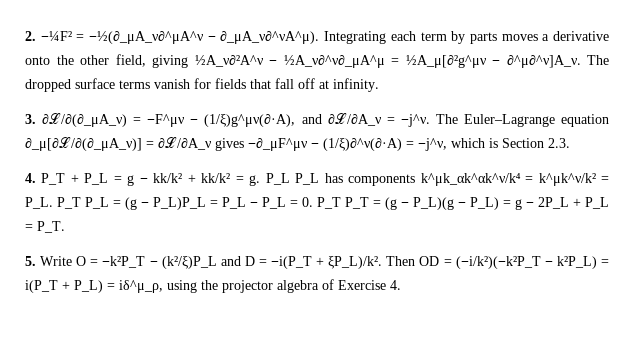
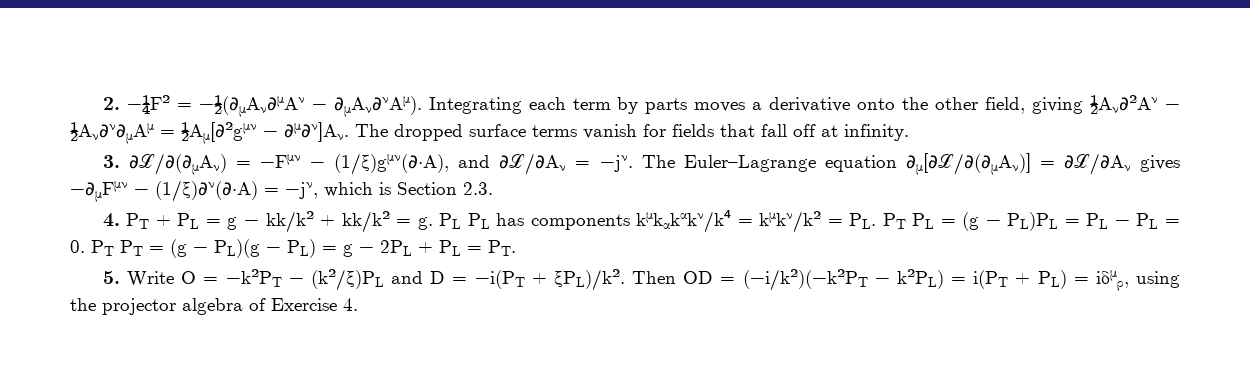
[89,31,320,44] −½(∂_μA_ν∂^μA^ν − ∂_μA_ν∂^νA^μ). -> [198,95,422,117] −½(∂μAν∂μAν − ∂μAν∂νAμ).
[194,55,581,68] ½A_ν∂²A^ν − ½A_ν∂^ν∂_μA^μ = ½A_μ[∂²g^μν − ∂^μ∂^ν]A_ν. -> [1090,95,1181,114] [70,122,349,144] ½Aν∂²Aν − ½Aν∂ν∂μAμ = ½Aμ[∂²gμν − ∂μ∂ν]Aν.
[42,113,609,127] [25,137,447,151] ∂ℒ/∂(∂_μA_ν) = −F^μν − (1/ξ)g^μν(∂·A), and ∂ℒ/∂A_ν = −j^ν. The Euler–Lagrange equation ∂_μ[∂ℒ/∂(∂_μA_ν)] = ∂ℒ/∂A_ν gives −∂_μF^μν − (1/ξ)∂^ν(∂·A) = −j^ν, -> [128,153,1180,175] [70,180,318,202] ∂ℒ/∂(∂μAν) = −Fμν − (1/ξ)gμν(∂·A), and ∂ℒ/∂Aν = −jν. The Euler–Lagrange equation ∂μ[∂ℒ/∂(∂μAν)] = ∂ℒ/∂Aν gives −∂μFμν − (1/ξ)∂ν(∂·A) = −jν,
[41,173,109,185] P_T + P_L -> [126,213,200,229] PT + PL
[265,173,609,186] [25,197,609,210] [25,221,65,233] [25,256,609,269] [25,280,163,293] P_L P_L has components k^μk_αk^αk^ν/k⁴ = k^μk^ν/k² = P_L. P_T P_L = (g − P_L)P_L = P_L − P_L = 0. P_T P_T = (g − P_L)(g − P_L) = g − 2P_L + P_L = P_T. // 5. Write O = −k²P_T − (k²/ξ)P_L and D = −i(P_T + ξP_L)/k². Then OD = (−i/k²)(−k²P_T − k²P_L) = i(P_T + P_L) = iδ^μ_ρ, -> [439,210,1180,233] [70,239,516,258] [102,269,1129,291] PL PL has components kμkαkαkν/k⁴ = kμkν/k² = PL. PT PL = (g − PL)PL = PL − PL = 0. PT PT = (g − PL)(g − PL) = g − 2PL + PL = PT. // 5. Write O = −k²PT − (k²/ξ)PL and D = −i(PT + ξPL)/k². Then OD = (−i/k²)(−k²PT − k²PL) = i(PT + PL) = iδμρ,

